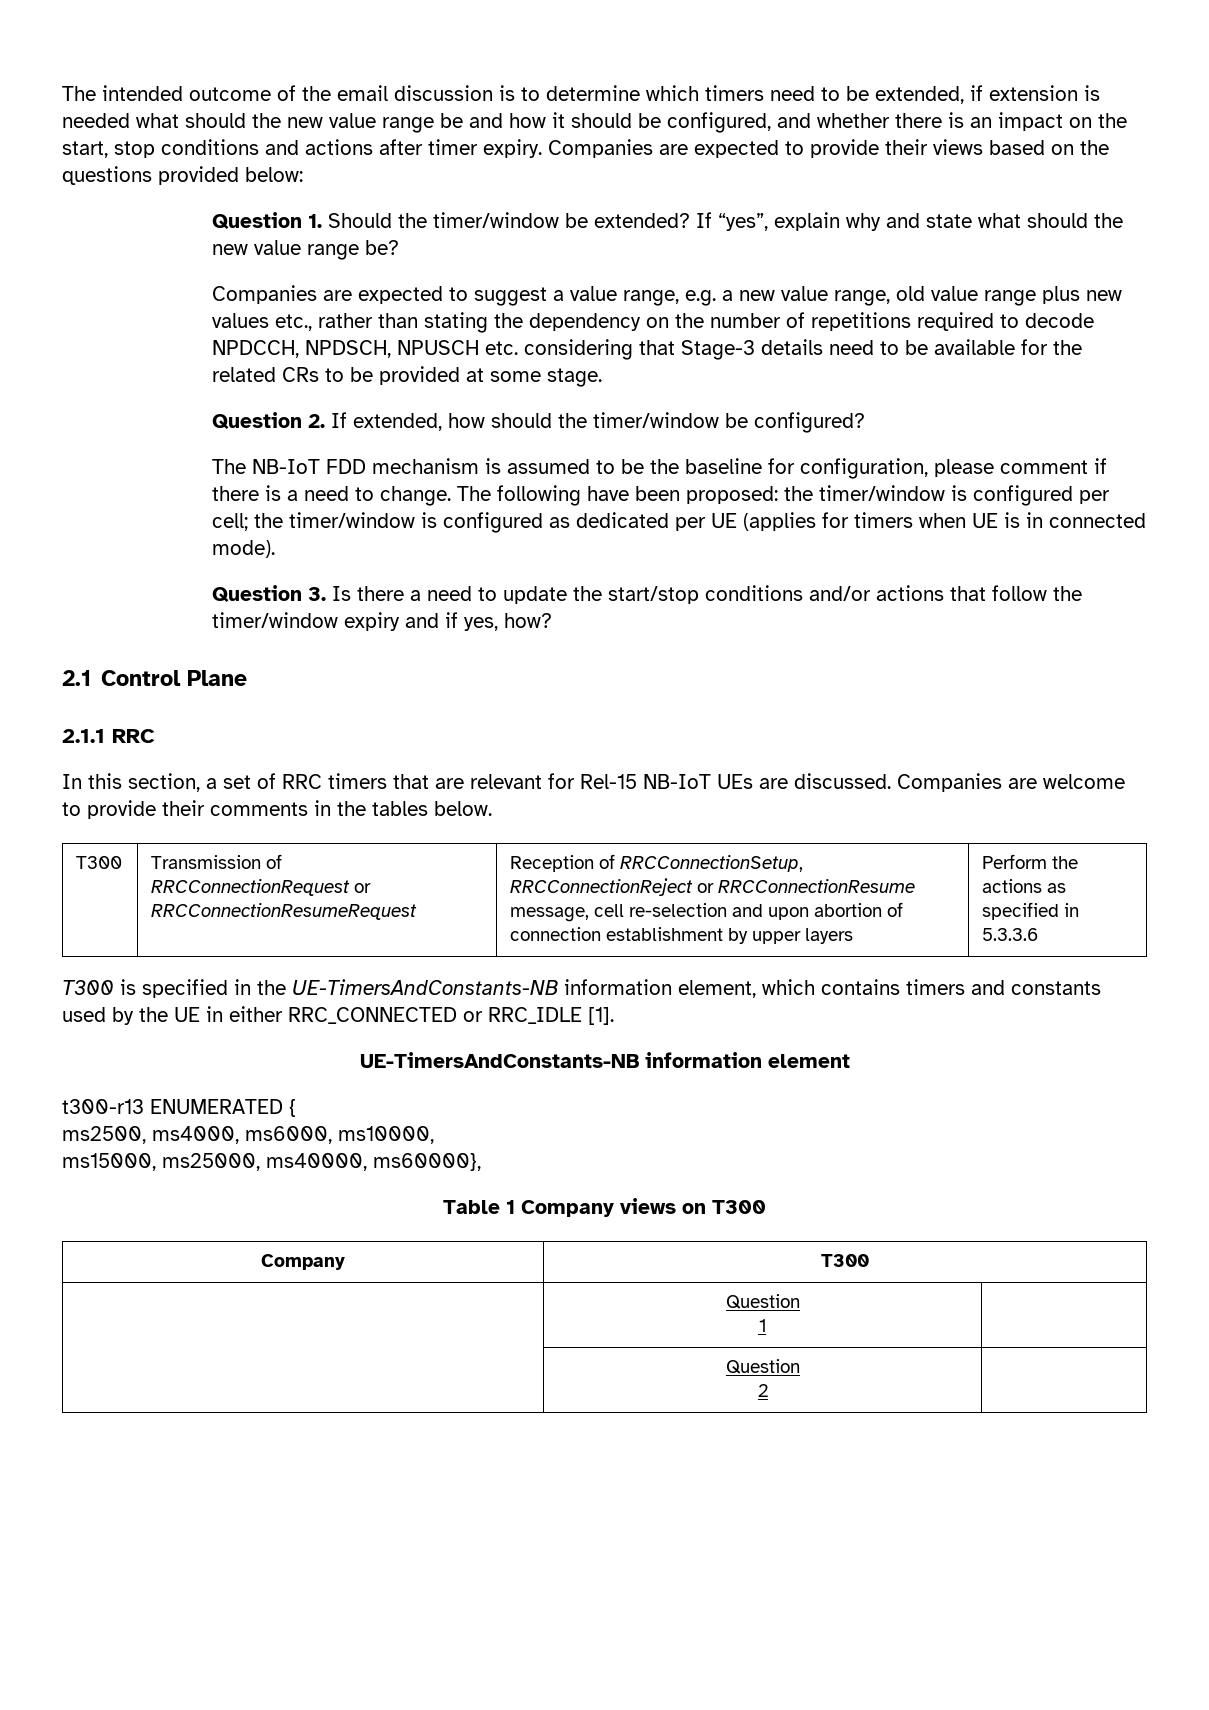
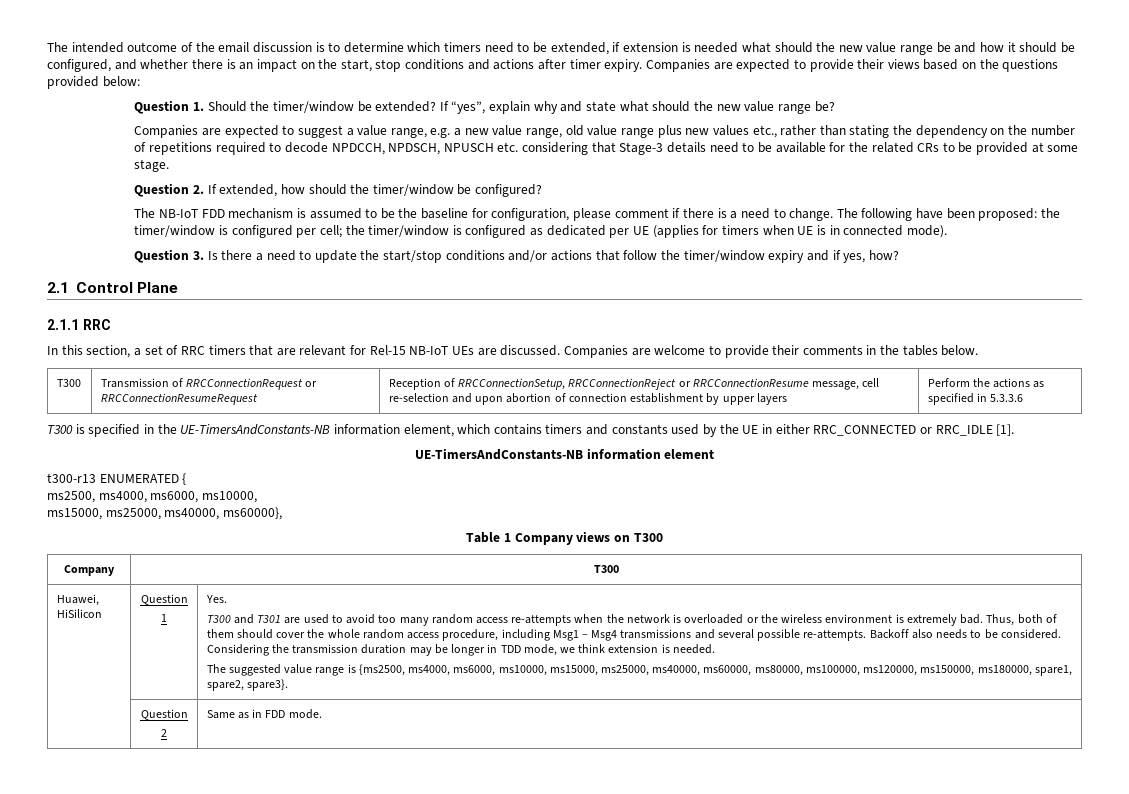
(869, 1260) none -> [56,594,99,606] [56,609,102,618] Huawei, HiSilicon
[725,1359,800,1374] [757,1384,768,1397] // | Question // 2 | -> [205,595,227,603] [206,614,1057,626] [206,629,1061,641] [206,644,715,656] [206,664,1072,676] [206,679,288,691] [140,709,188,720] [161,729,167,737] [206,709,322,719] Yes. // T300 and T301 are used to avoid too many random access re-attempts when the network is overloaded or the wireless environment is extremely bad. Thus, both of them should cover the whole random access procedure, including Msg1 – Msg4 transmissions and several possible re-attempts. Backoff also needs to be considered. Considering the transmission duration may be longer in TDD mode, we think extension is needed. // The suggested value range is {ms2500, ms4000, ms6000, ms10000, ms15000, ms25000, ms40000, ms60000, ms80000, ms100000, ms120000, ms150000, ms180000, spare1, spare2, spare3}. // | Question // 2 | Same as in FDD mode.

